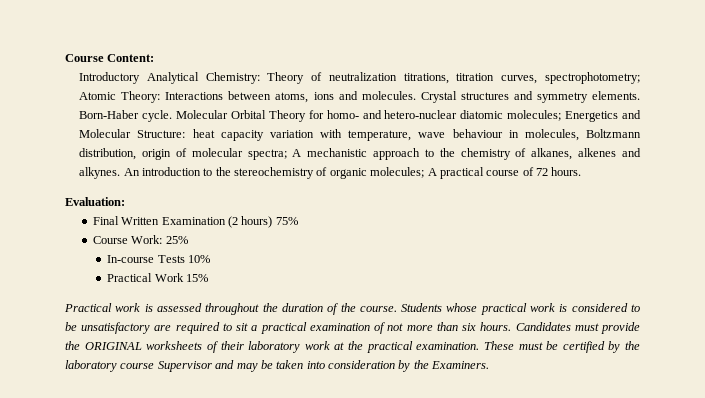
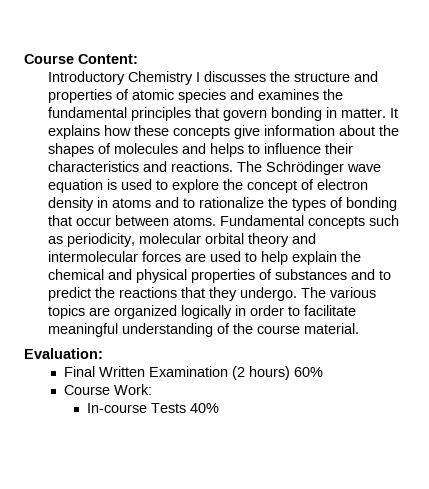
[146,72,640,84] [79,91,640,103] [79,110,642,122] [79,129,641,141] [79,148,641,160] [79,167,582,179] Analytical Chemistry: Theory of neutralization titrations, titration curves, spectrophotometry; Atomic Theory: Interactions between atoms, ions and molecules. Crystal structures and symmetry elements. Born-Haber cycle. Molecular Orbital Theory for homo- and hetero-nuclear diatomic molecules; Energetics and Molecular Structure: heat capacity variation with temperature, wave behaviour in molecules, Boltzmann distribution, origin of molecular spectra; A mechanistic approach to the chemistry of alkanes, alkenes and alkynes. An introduction to the stereochemistry of organic molecules; A practical course of 72 hours. -> [127,71,378,85] [47,89,343,103] [47,107,398,121] [47,125,399,139] [47,143,353,157] [47,161,381,175] [47,179,368,193] [47,197,397,211] [47,215,399,229] [47,233,316,247] [47,251,361,265] [47,269,391,283] [47,287,376,301] [47,305,356,319] [47,323,359,337] Chemistry I discusses the structure and properties of atomic species and examines the fundamental principles that govern bonding in matter. It explains how these concepts give information about the shapes of molecules and helps to influence their characteristics and reactions. The Schrödinger wave equation is used to explore the concept of electron density in atoms and to rationalize the types of bonding that occur between atoms. Fundamental concepts such as periodicity, molecular orbital theory and intermolecular forces are used to help explain the chemical and physical properties of substances and to predict the reactions that they undergo. The various topics are organized logically in order to facilitate meaningful understanding of the course material.
[275,217,298,225] 75% -> [293,367,323,377] 60%
[165,236,188,244] 25% -> (152, 389) none
[187,255,210,263] [107,273,208,282] [64,303,640,315] [65,322,641,334] [65,341,640,353] [65,360,490,372] 10% // Practical Work 15% // Practical work is assessed throughout the duration of the course. Students whose practical work is considered to be unsatisfactory are required to sit a practical examination of not more than six hours. Candidates must provide the ORIGINAL worksheets of their laboratory work at the practical examination. These must be certified by the laboratory course Supervisor and may be taken into consideration by the Examiners. -> [190,403,220,413] 40%

